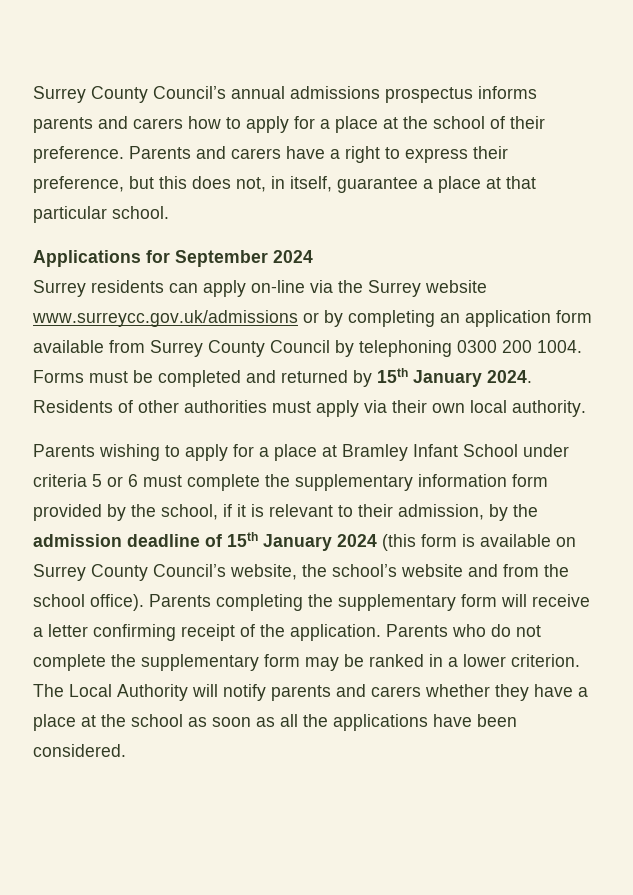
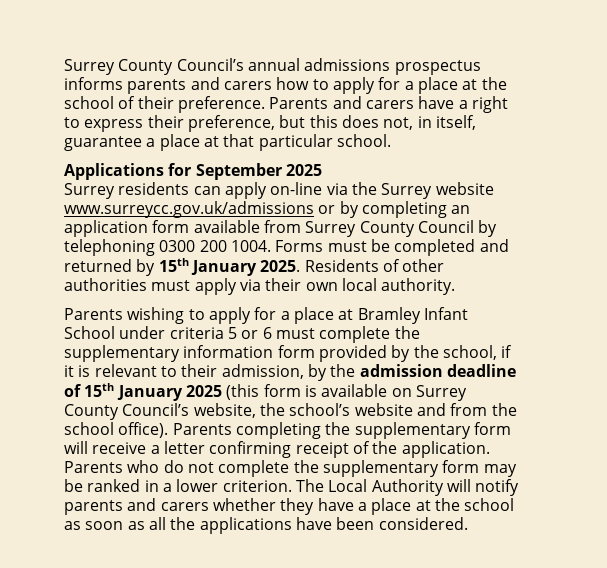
[273,250,313,263] 2024 -> [285,164,322,176] 2025
[487,370,532,383] 2024. -> [260,260,301,272] 2025.
[337,534,377,547] 2024 -> [185,385,222,397] 2025

